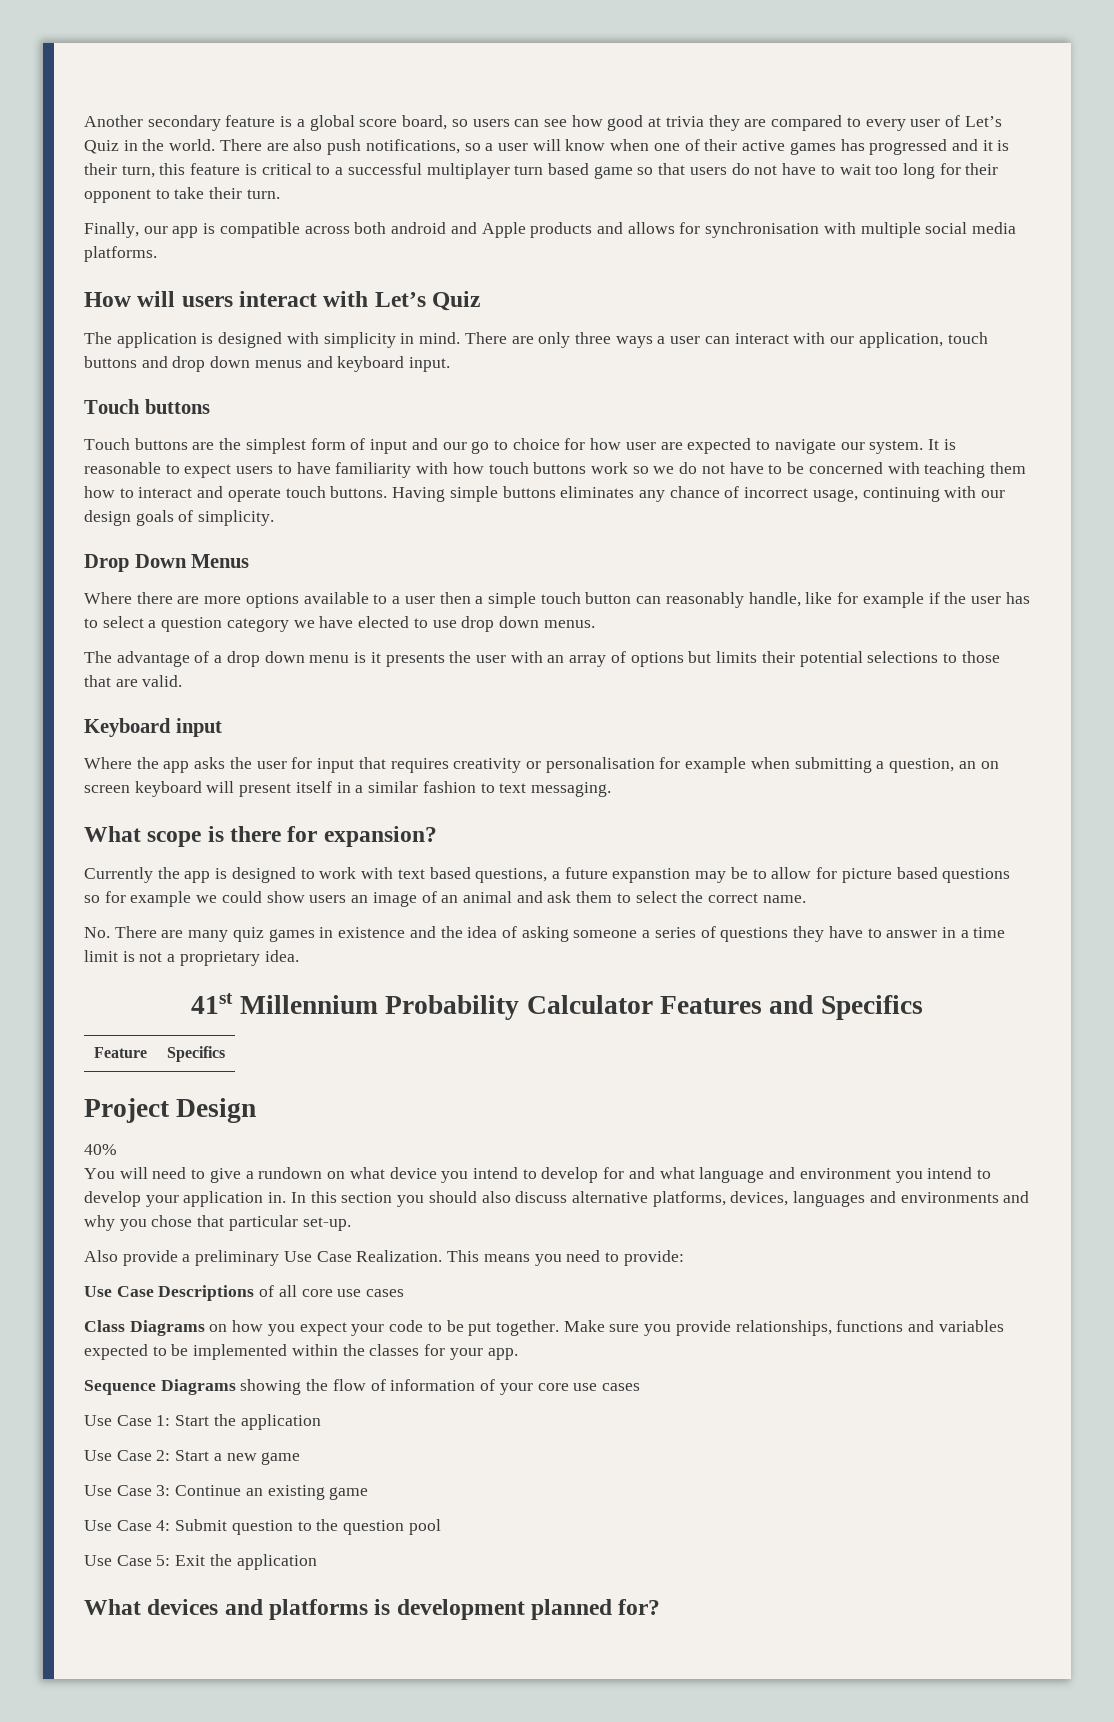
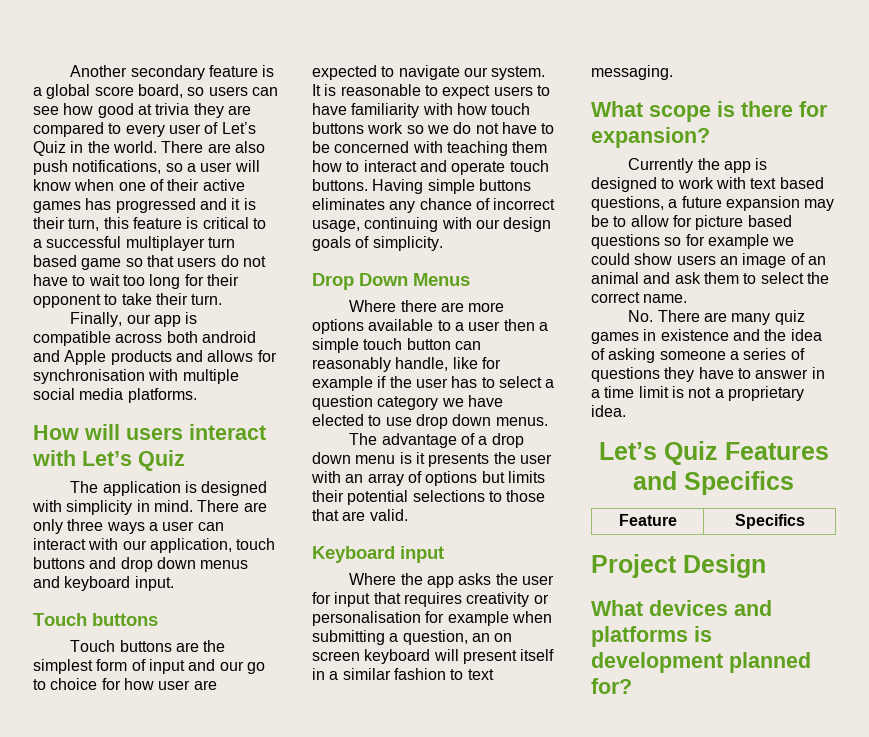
[612,868,691,883] expanstion -> [725,196,800,211] expansion
[191,993,653,1020] 41st Millennium Probability Calculator -> [598,441,718,465] Let’s Quiz
[84,1144,117,1155] [84,1167,991,1183] [84,1191,1030,1207] [84,1215,351,1231] [84,1250,684,1266] [84,1285,405,1301] [84,1320,1004,1336] [84,1344,518,1360] [84,1379,640,1395] [84,1414,321,1430] [84,1450,301,1465] [84,1485,369,1500] [84,1519,441,1535] [84,1554,317,1570] // 40% // You will need to give a rundown on what device you intend to develop for and what language and environment you intend to develop your application in. In this section you should also discuss alternative platforms, devices, languages and environments and why you chose that particular set-up. // Also provide a preliminary Use Case Realization. This means you need to provide: // Use Case Descriptions of all core use cases // Class Diagrams on how you expect your code to be put together. Make sure you provide relationships, functions and variables expected to be implemented within the classes for your app. // Sequence Diagrams showing the flow of information of your core use cases // Use Case 1: Start the application // Use Case 2: Start a new game // Use Case 3: Continue an existing game // Use Case 4: Submit question to the question pool // Use Case 5: Exit the application -> (766, 566) none

